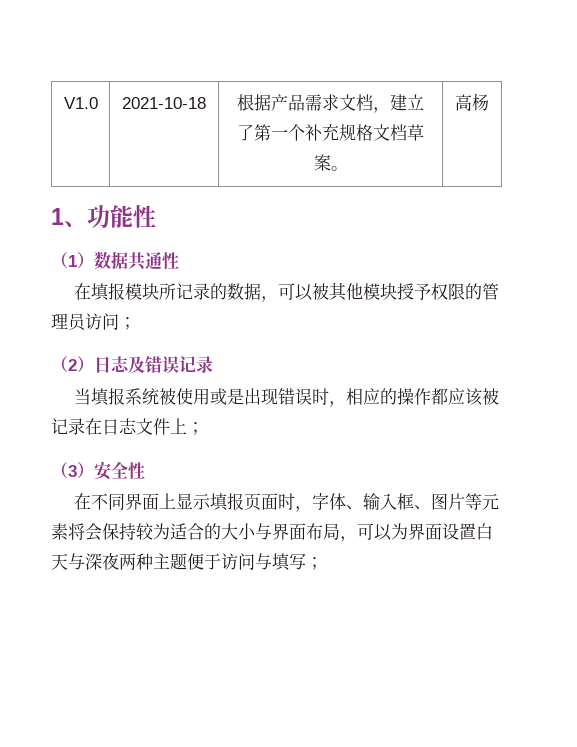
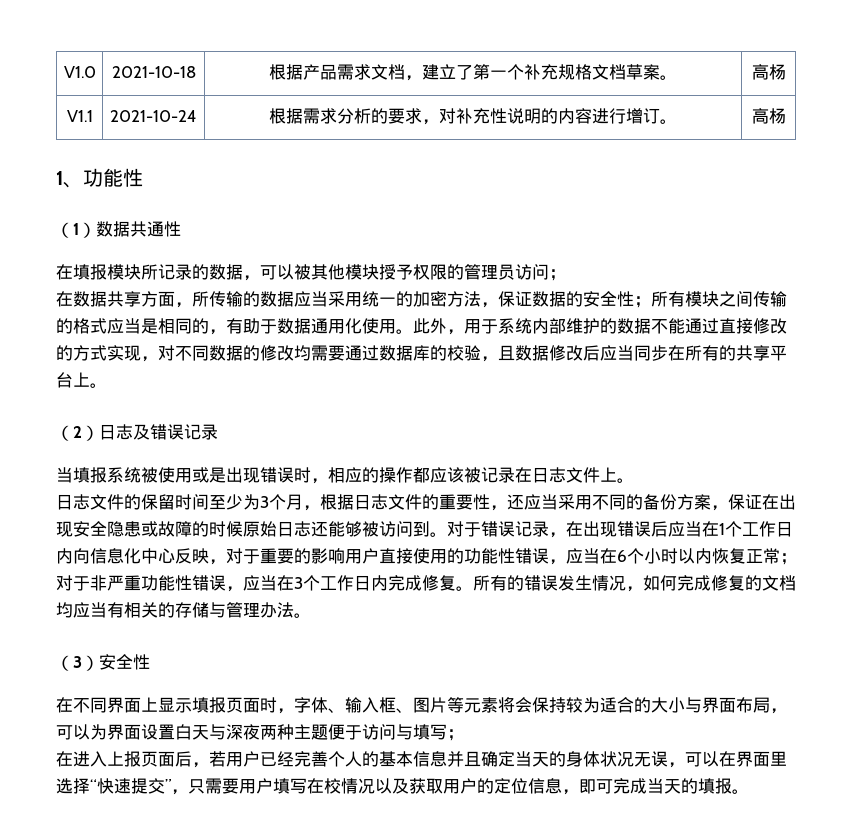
(489, 102) none -> [66,110,93,122] [110,110,197,122] [269,108,677,125] [751,108,786,124] // V1.1 | 2021-10-24 | 根据需求分析的要求，对补充性说明的内容进行增订。 | 高杨
(136, 323) none -> [56,291,787,308] [56,318,787,335] [56,345,787,362] [56,372,107,388] // 在数据共享方面，所传输的数据应当采用统一的加密方法，保证数据的安全性；所有模块之间传输的格式应当是相同的，有助于数据通用化使用。此外，用于系统内部维护的数据不能通过直接修改的方式实现，对不同数据的修改均需要通过数据库的校验，且数据修改后应当同步在所有的共享平台上。
[187,422,204,435] ； -> [617,478,634,483] [56,494,796,511] [56,521,793,538] [56,548,797,565] [56,575,796,592] [56,602,311,618] 。 // 日志文件的保留时间至少为3个月，根据日志文件的重要性，还应当采用不同的备份方案，保证在出现安全隐患或故障的时候原始日志还能够被访问到。对于错误记录，在出现错误后应当在1个工作日内向信息化中心反映，对于重要的影响用户直接使用的功能性错误，应当在6个小时以内恢复正常；对于非严重功能性错误，应当在3个工作日内完成修复。所有的错误发生情况，如何完成修复的文档均应当有相关的存储与管理办法。
(323, 563) none -> [56,751,787,768] [56,778,749,795] // 在进入上报页面后，若用户已经完善个人的基本信息并且确定当天的身体状况无误，可以在界面里选择“快速提交”，只需要用户填写在校情况以及获取用户的定位信息，即可完成当天的填报。

